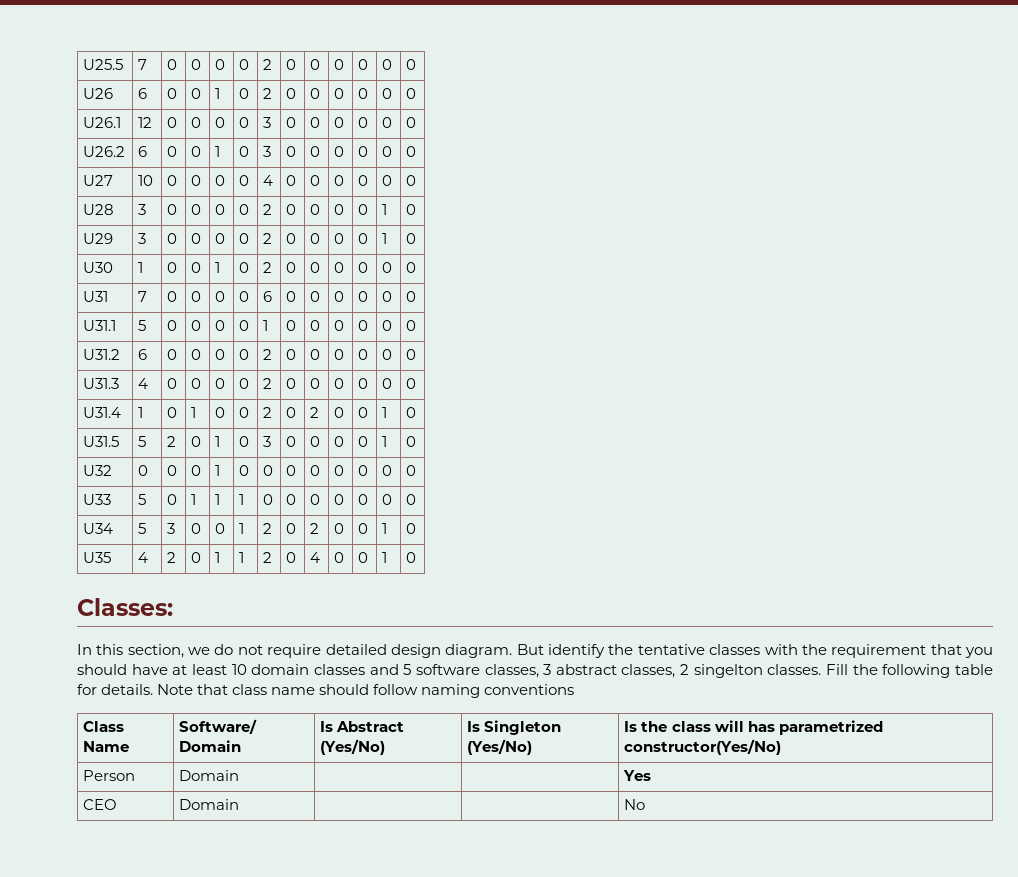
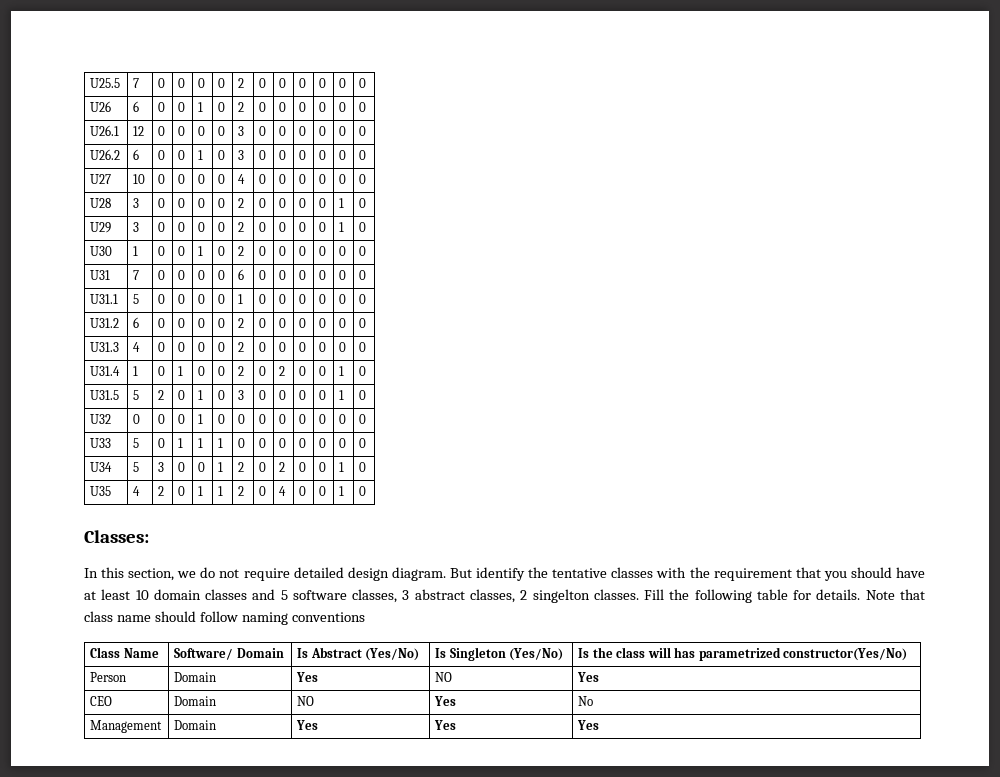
(240, 775) | -> [296,672,319,682] [435,672,453,682] Yes | NO
(240, 804) | -> [297,696,315,706] [434,696,457,706] NO | Yes
(646, 804) none -> [90,720,163,733] [174,720,217,730] [296,720,319,730] [434,720,457,730] [577,720,600,730] // Management | Domain | Yes | Yes | Yes

